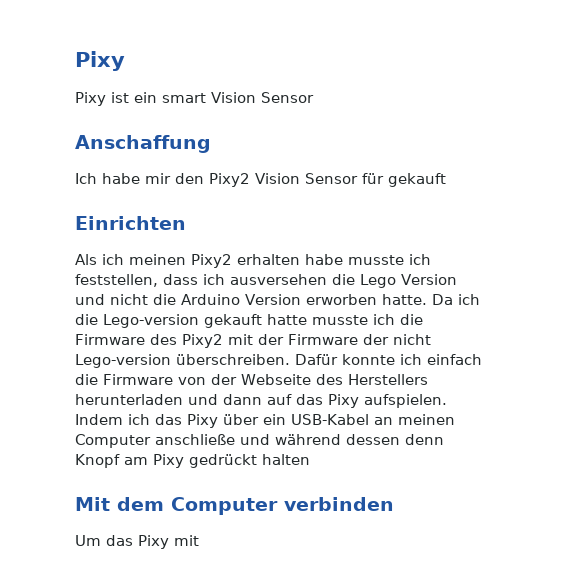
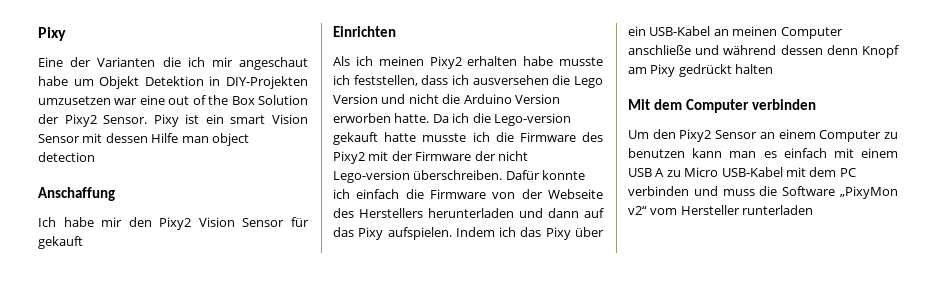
(125, 61) none -> [38,57,308,70] [38,76,308,89] [38,95,308,105] [38,114,148,127] Eine der Varianten die ich mir angeschaut habe um Objekt Detektion in DIY-Projekten umzusetzen war eine out of the Box Solution der Pixy2 Sensor.
(314, 97) none -> [82,133,249,146] [38,152,95,162] mit dessen Hilfe man object detection
[106,535,199,549] das Pixy mit -> [652,129,898,142] [628,148,898,158] [628,167,856,177] [628,186,898,199] [628,205,814,215] den Pixy2 Sensor an einem Computer zu benutzen kann man es einfach mit einem USB A zu Micro USB-Kabel mit dem PC verbinden und muss die Software „PixyMon v2“ vom Hersteller runterladen

